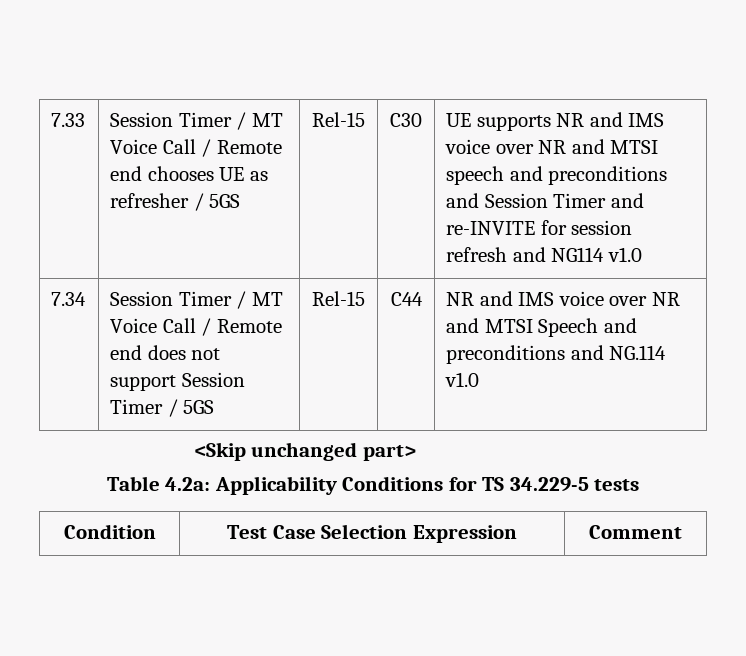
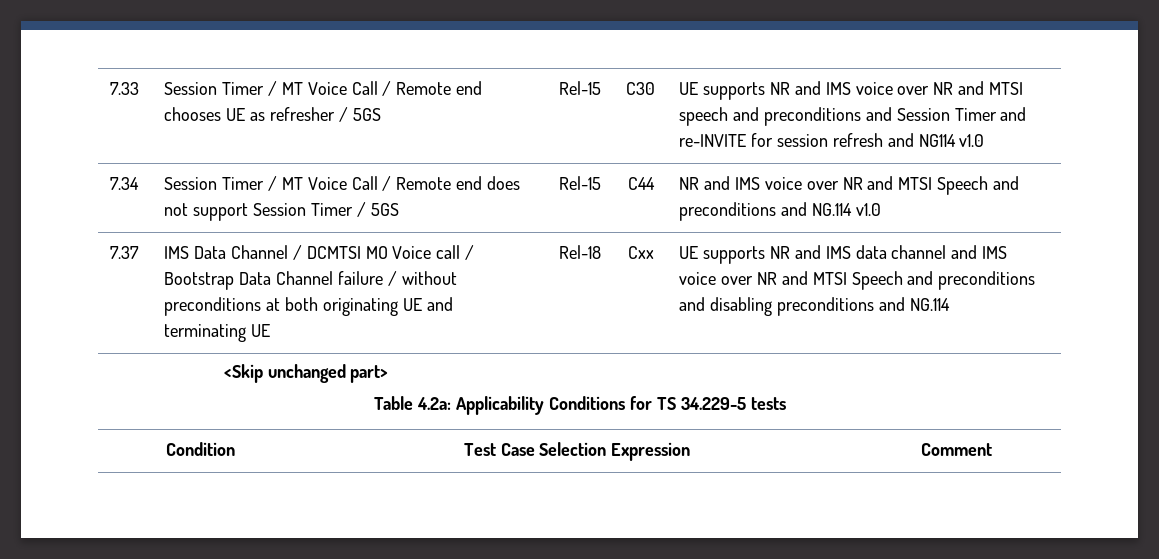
(480, 379) none -> [110,246,140,259] [164,245,475,260] [164,271,457,290] [164,297,453,316] [164,324,271,342] [558,245,601,259] [627,246,654,259] [679,245,1008,264] [679,271,1036,290] [679,297,950,316] // 7.37 | IMS Data Channel / DCMTSI MO Voice call / Bootstrap Data Channel failure / without preconditions at both originating UE and terminating UE | Rel-18 | Cxx | UE supports NR and IMS data channel and IMS voice over NR and MTSI Speech and preconditions and disabling preconditions and NG.114

